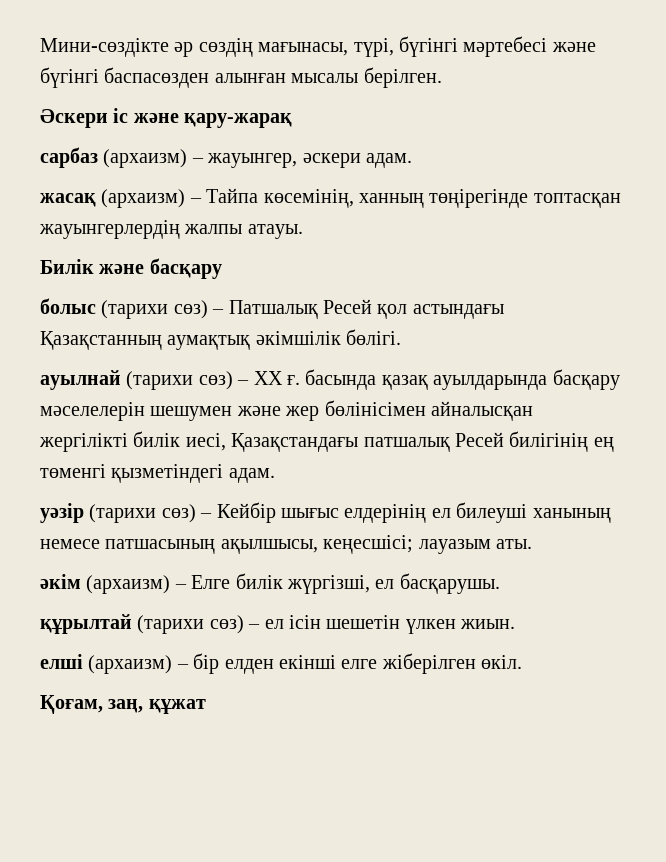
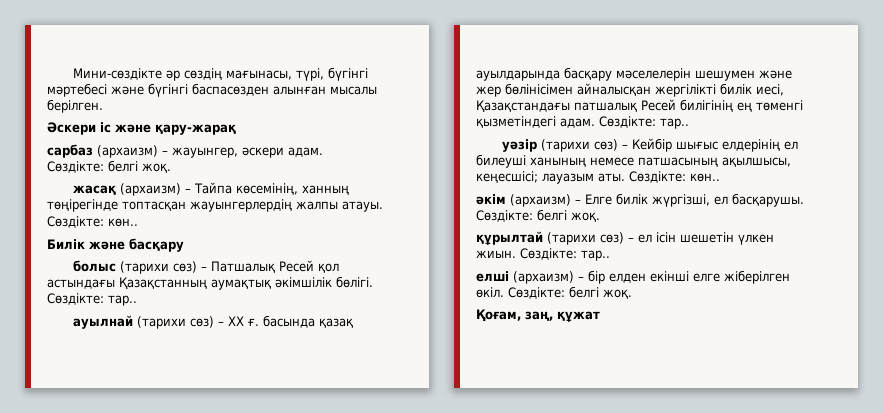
(412, 160) none -> [47,160,171,173] Сөздікте: белгі жоқ.
(303, 231) none -> [47,216,138,228] Сөздікте: көн..
(402, 337) none -> [47,293,137,306] Сөздікте: тар..
(275, 475) none -> [599,116,689,129] Сөздікте: тар..
(532, 544) none -> [629,171,720,183] Сөздікте: көн..
(500, 583) none -> [476,209,600,222] Сөздікте: белгі жоқ.
(516, 624) none -> [520,248,610,261] Сөздікте: тар..
(523, 662) none -> [508,286,632,299] Сөздікте: белгі жоқ.

